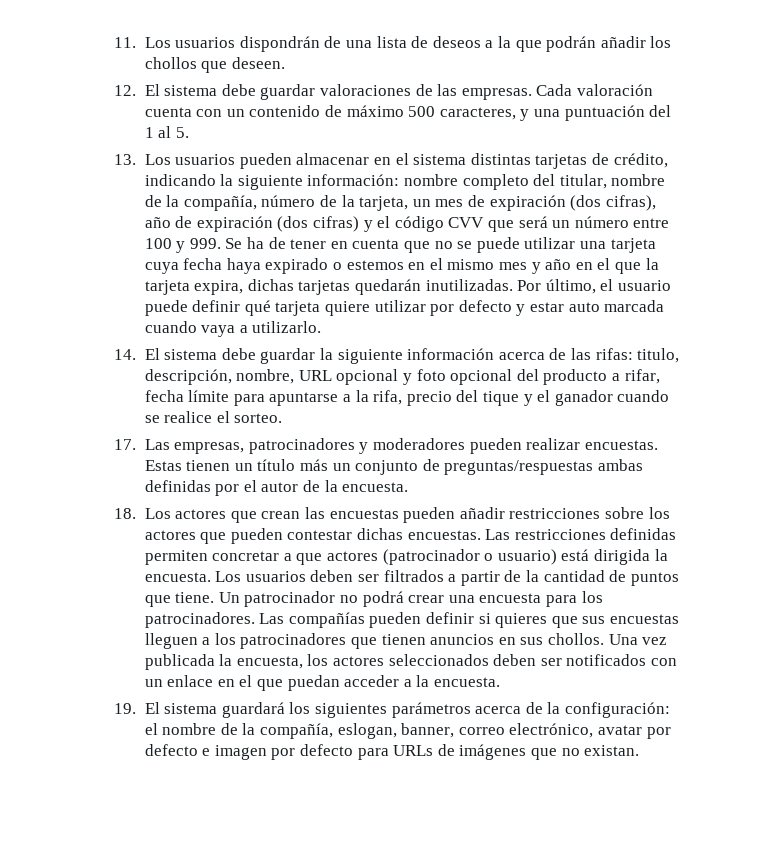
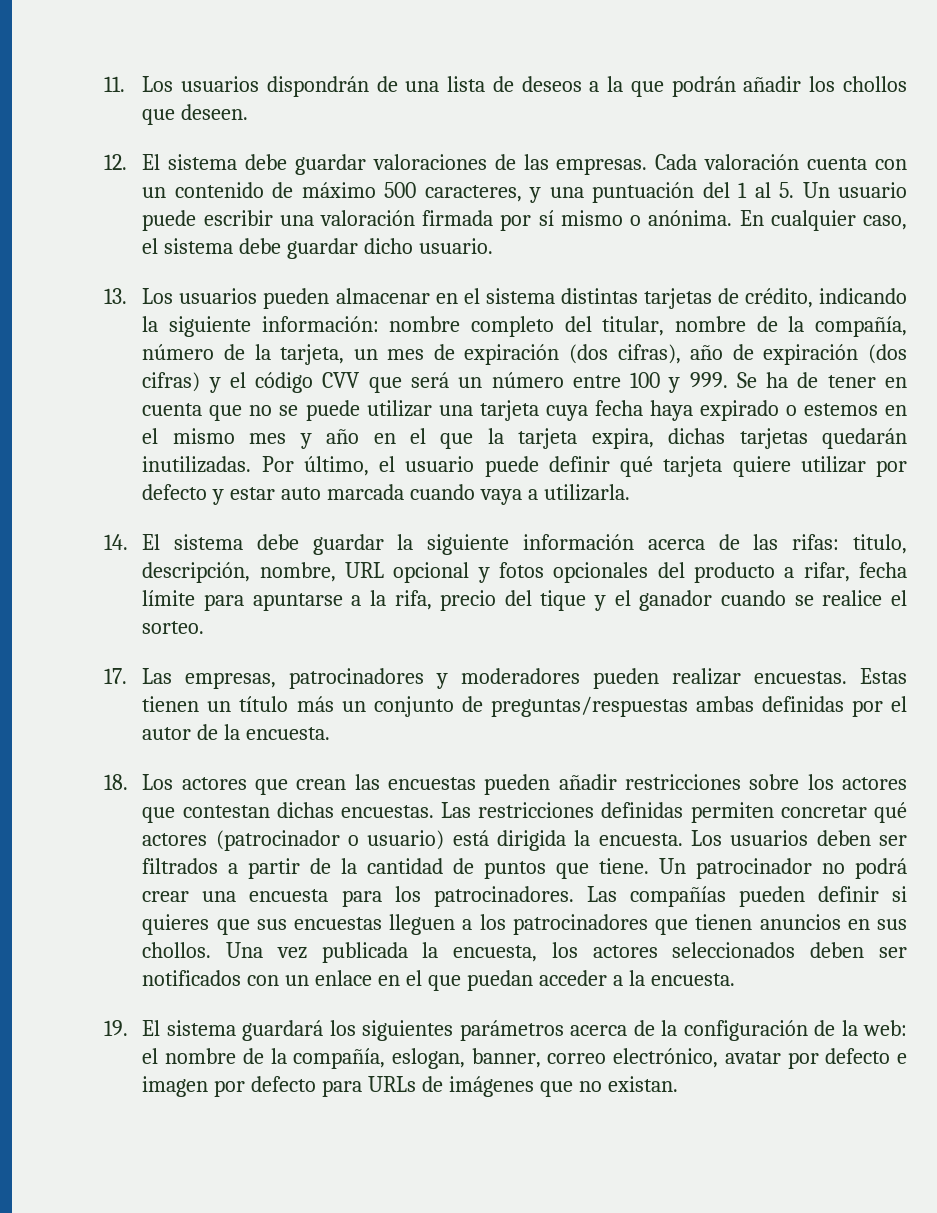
(189, 132) none -> [802,182,907,198] [142,210,908,231] [142,238,494,259] Un usuario puede escribir una valoración firmada por sí mismo o anónima. En cualquier caso, el sistema debe guardar dicho usuario.
[252,321,322,333] utilizarlo. -> [543,484,630,501] utilizarla.
[416,369,513,385] foto opcional -> [498,562,649,583] fotos opcionales
[230,528,353,544] pueden contestar -> [182,805,270,818] contestan
[283,553,323,565] a que -> [874,802,907,823] qué
[564,702,670,718] configuración: -> [683,1020,908,1041] configuración de la web:

